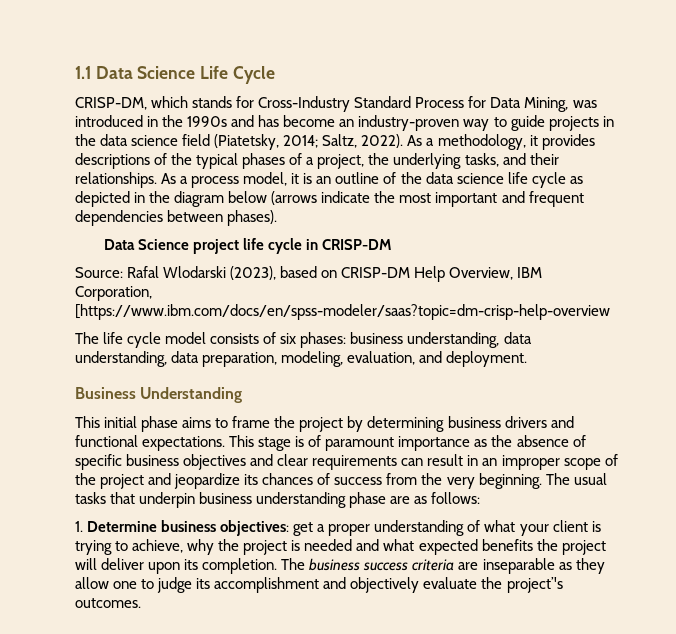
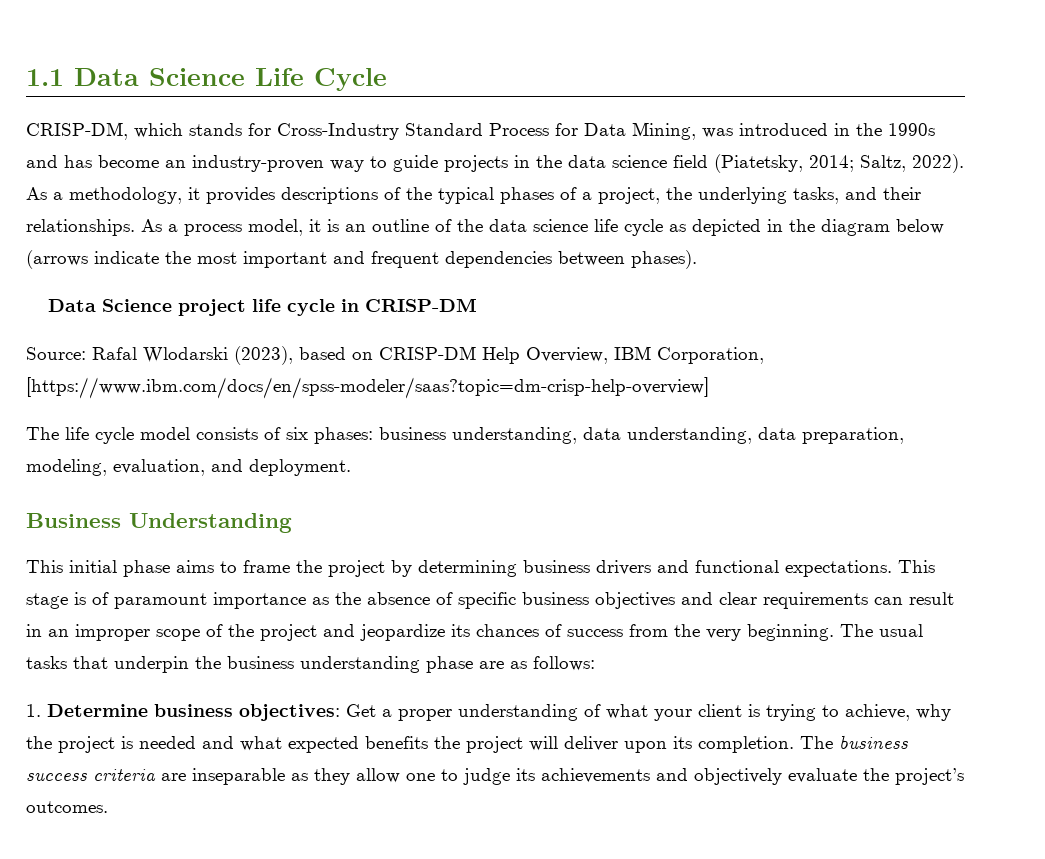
[75,304,610,320] [https://www.ibm.com/docs/en/spss-modeler/saas?topic=dm-crisp-help-overview -> [26,377,709,399] [https://www.ibm.com/docs/en/spss-modeler/saas?topic=dm-crisp-help-overview]
(196, 500) none -> [195,656,221,669] the
[293,522,314,536] get -> [346,704,376,717] Get
[214,577,320,593] accomplishment -> [541,768,650,783] achievements
[506,577,563,593] project’'s -> [895,768,964,785] project’s

